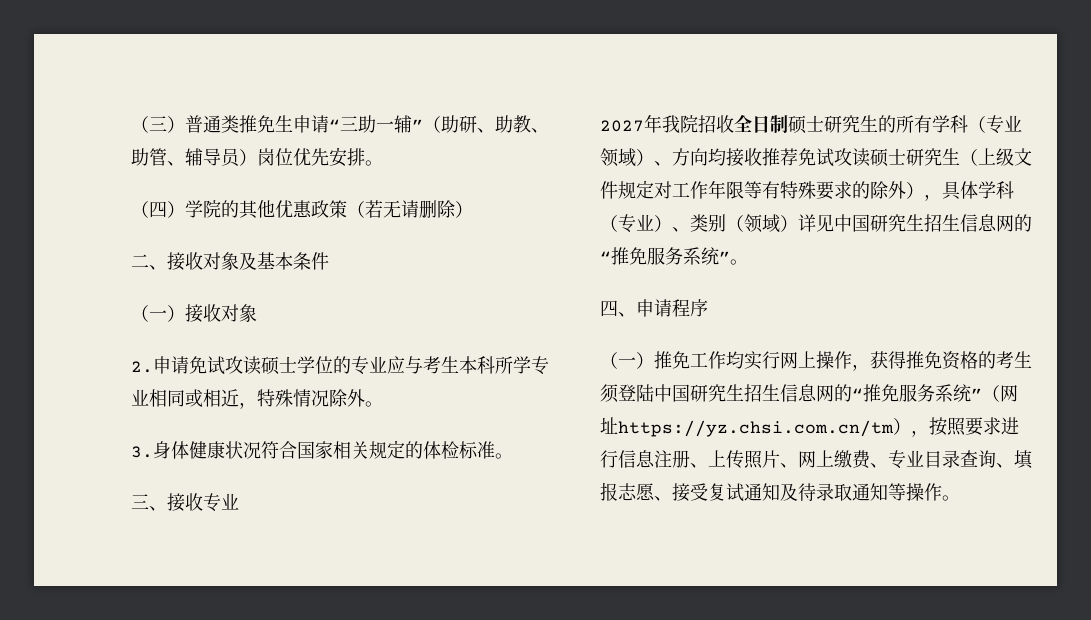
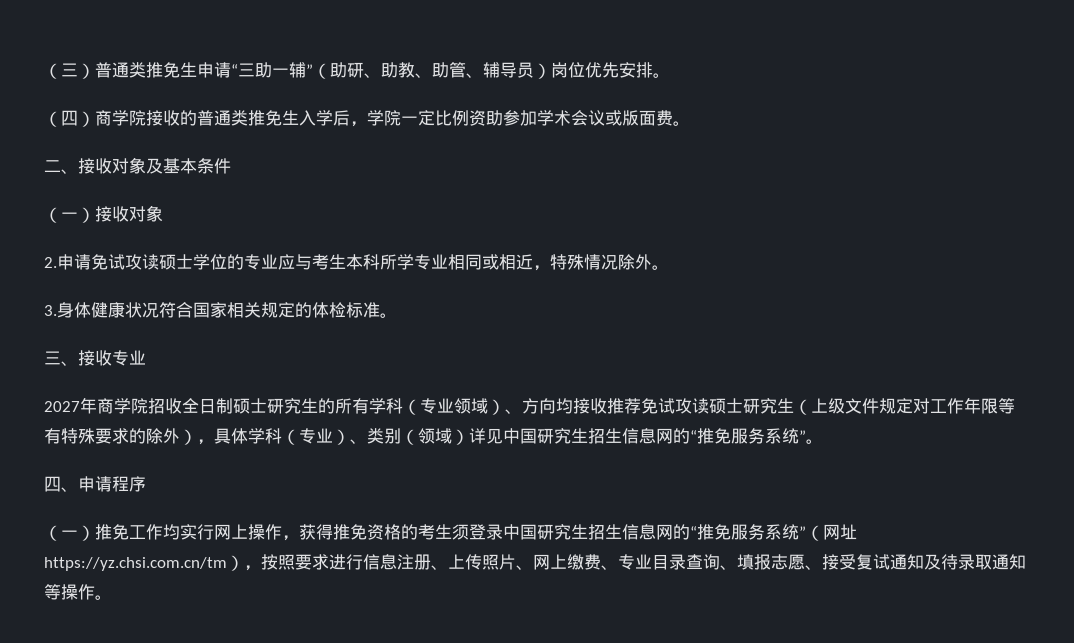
[185,200,473,219] 学院的其他优惠政策（若无请删除） -> [95,110,690,127] 商学院接收的普通类推免生入学后，学院一定比例资助参加学术会议或版面费。
[662,115,680,133] 我 -> [97,398,131,414] 商学
[636,384,654,402] 陆 -> [486,524,503,540] 录

